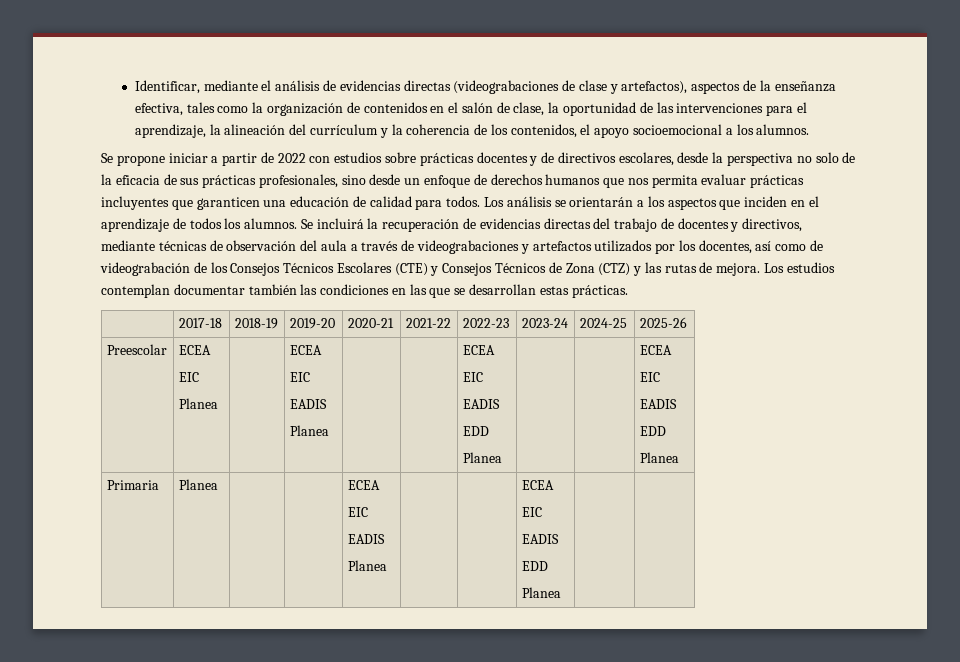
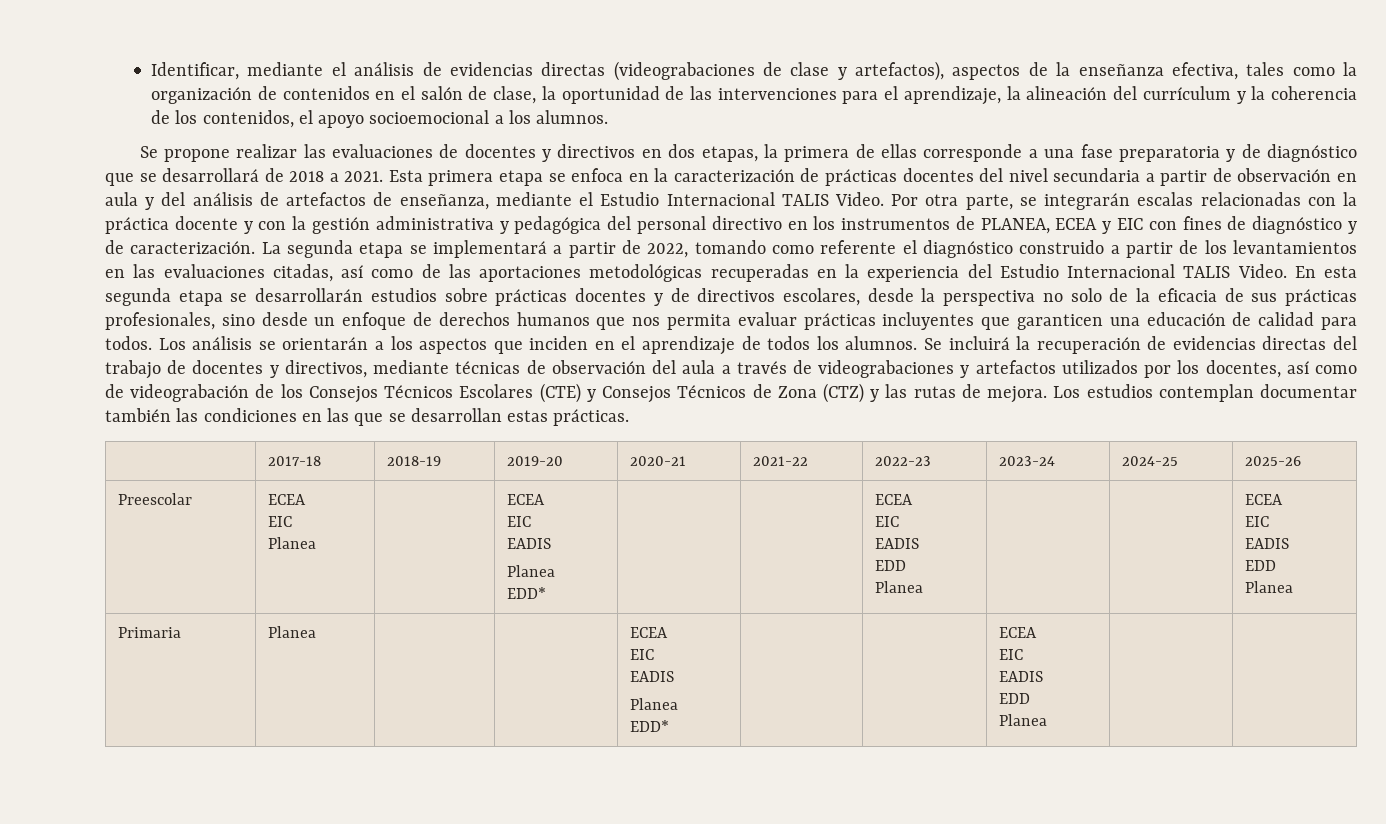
[168,152,331,166] iniciar a partir de 2022 con -> [236,144,1358,162] [105,168,1357,186] [105,192,1358,210] [105,216,1357,234] [105,240,1358,258] [105,264,1357,282] [105,288,364,306] realizar las evaluaciones de docentes y directivos en dos etapas, la primera de ellas corresponde a una fase preparatoria y de diagnóstico que se desarrollará de 2018 a 2021. Esta primera etapa se enfoca en la caracterización de prácticas docentes del nivel secundaria a partir de observación en aula y del análisis de artefactos de enseñanza, mediante el Estudio Internacional TALIS Video. Por otra parte, se integrarán escalas relacionadas con la práctica docente y con la gestión administrativa y pedagógica del personal directivo en los instrumentos de PLANEA, ECEA y EIC con fines de diagnóstico y de caracterización. La segunda etapa se implementará a partir de 2022, tomando como referente el diagnóstico construido a partir de los levantamientos en las evaluaciones citadas, así como de las aportaciones metodológicas recuperadas en la experiencia del Estudio Internacional TALIS Video. En esta segunda etapa se desarrollarán
(329, 430) none -> [506,587,546,599] // EDD*
(387, 565) none -> [629,720,669,732] // EDD*

